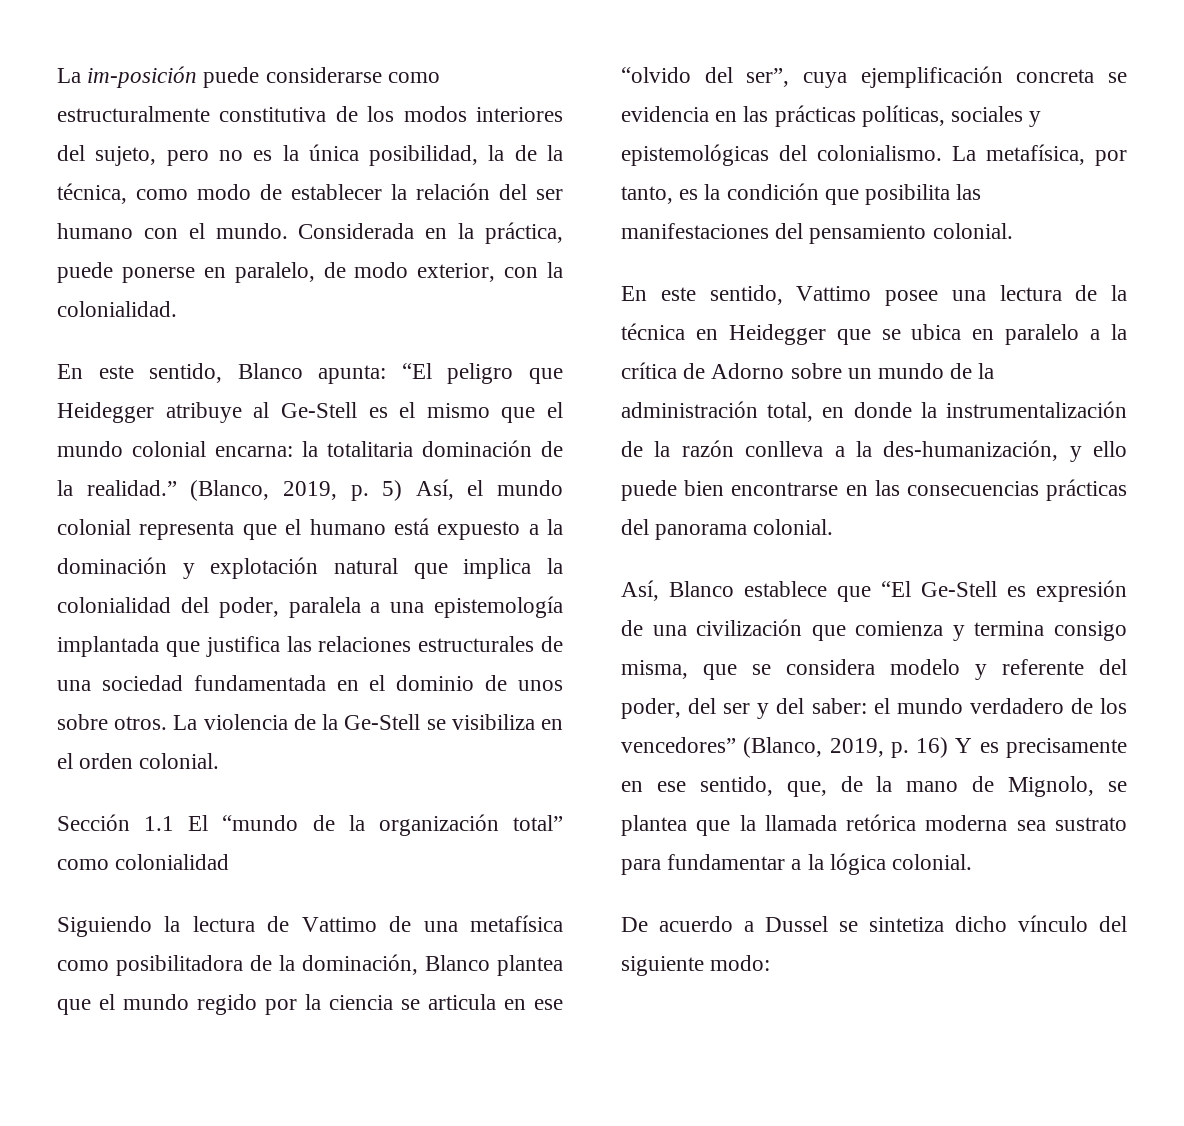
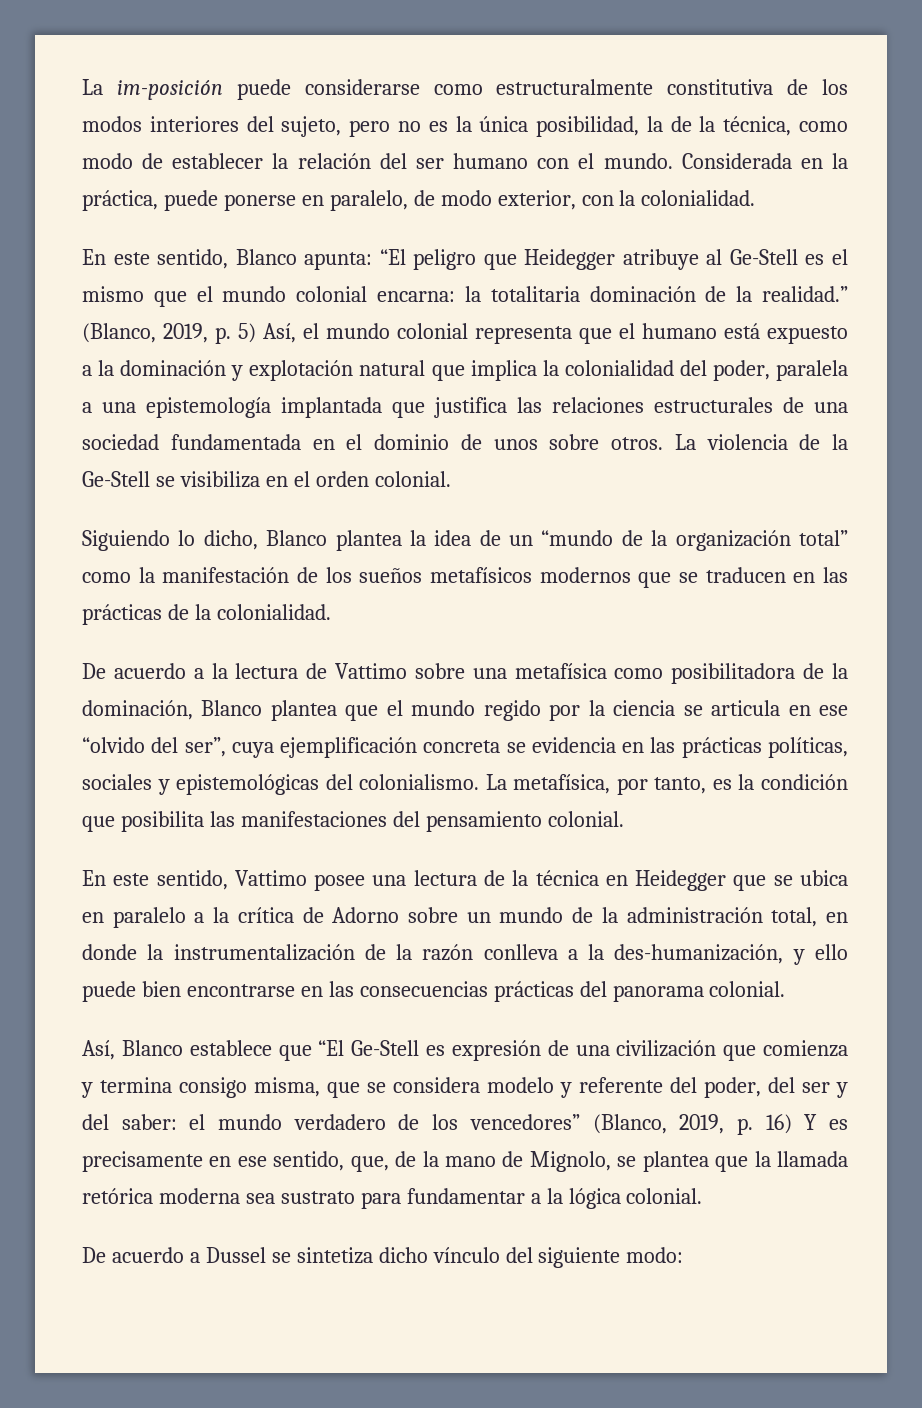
[57,814,209,831] Sección 1.1 El -> [82,530,534,551] Siguiendo lo dicho, Blanco plantea la idea de un
[115,854,230,870] [57,916,152,937] colonialidad // Siguiendo -> [138,567,848,588] [82,604,331,625] [82,663,204,679] la manifestación de los sueños metafísicos modernos que se traducen en las prácticas de la colonialidad. // De acuerdo a
[389,916,412,932] de -> [414,663,465,679] sobre

